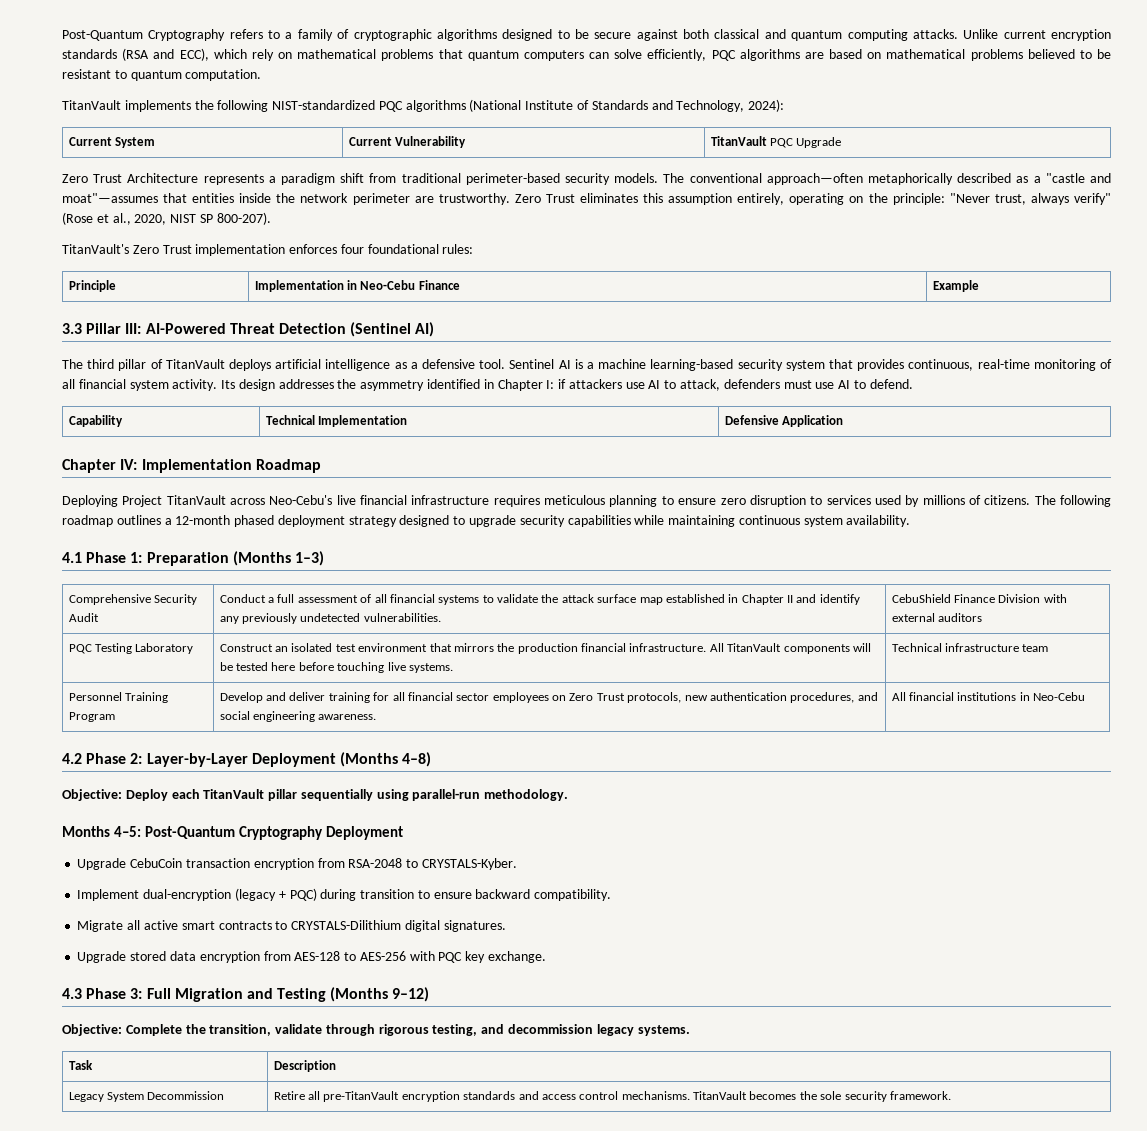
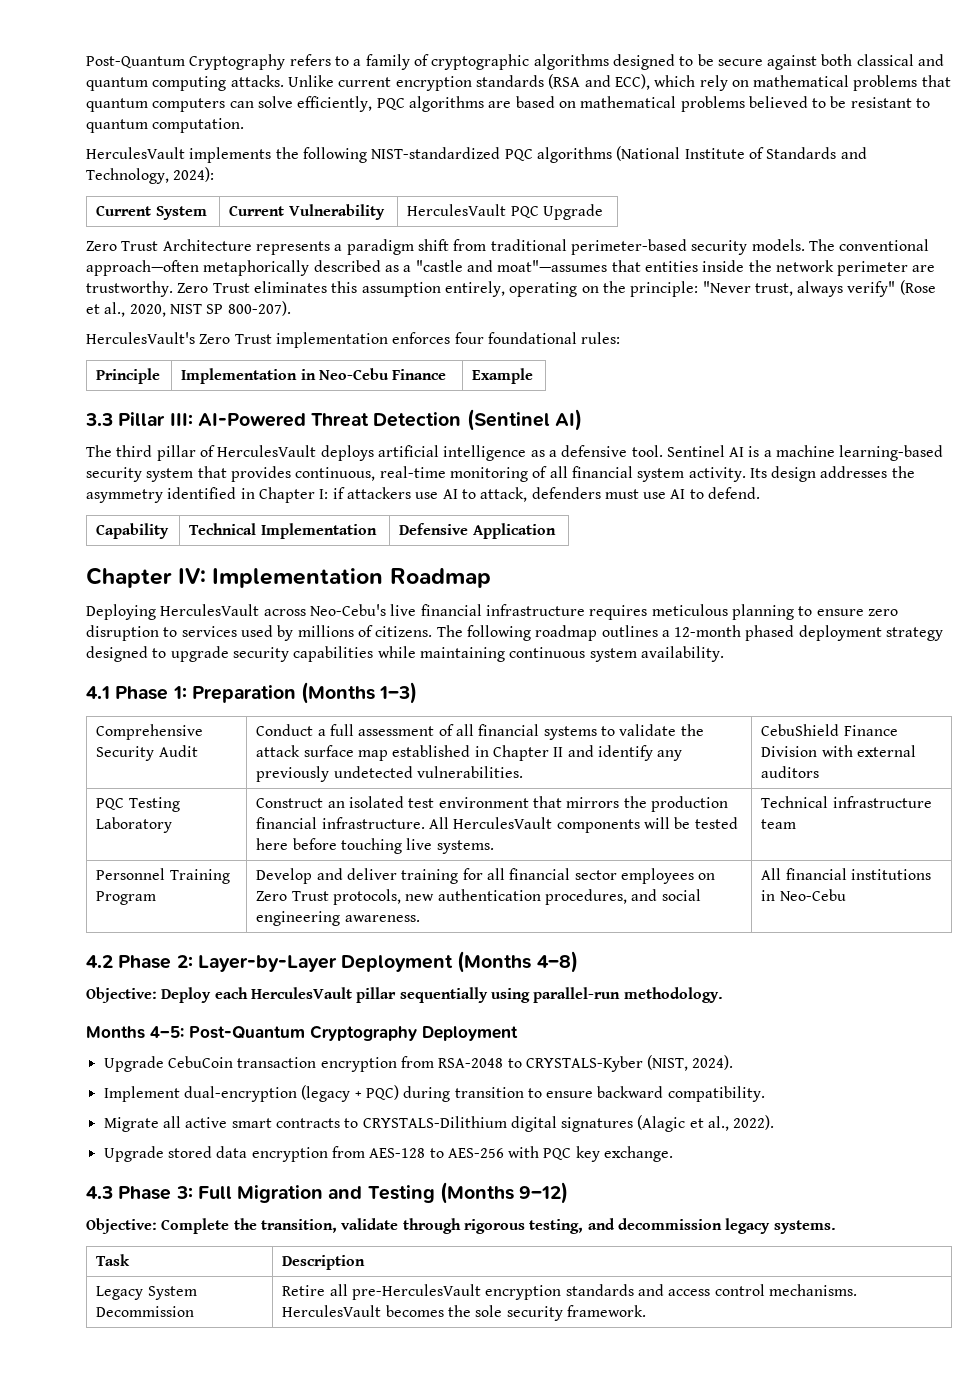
[62,100,121,110] TitanVault -> [86,147,185,159] HerculesVault
[710,136,767,146] TitanVault -> [407,204,507,216] HerculesVault
[62,244,129,254] TitanVault's -> [86,332,195,344] HerculesVault's
[165,359,225,369] TitanVault -> [217,445,317,457] HerculesVault
[122,495,226,507] Project TitanVault -> [160,604,260,616] HerculesVault
[727,643,782,652] TitanVault -> [453,817,553,829] HerculesVault
[203,789,265,799] TitanVault -> [250,987,352,999] HerculesVault
[421,858,517,870] CRYSTALS-Kyber. -> [525,1055,734,1072] CRYSTALS-Kyber (NIST, 2024).
[443,920,506,932] signatures. -> [561,1115,775,1132] signatures (Alagic et al., 2022).
[323,1091,400,1102] pre-TitanVault -> [352,1284,482,1300] pre-HerculesVault
[693,1091,748,1100] TitanVault -> [282,1305,382,1317] HerculesVault

